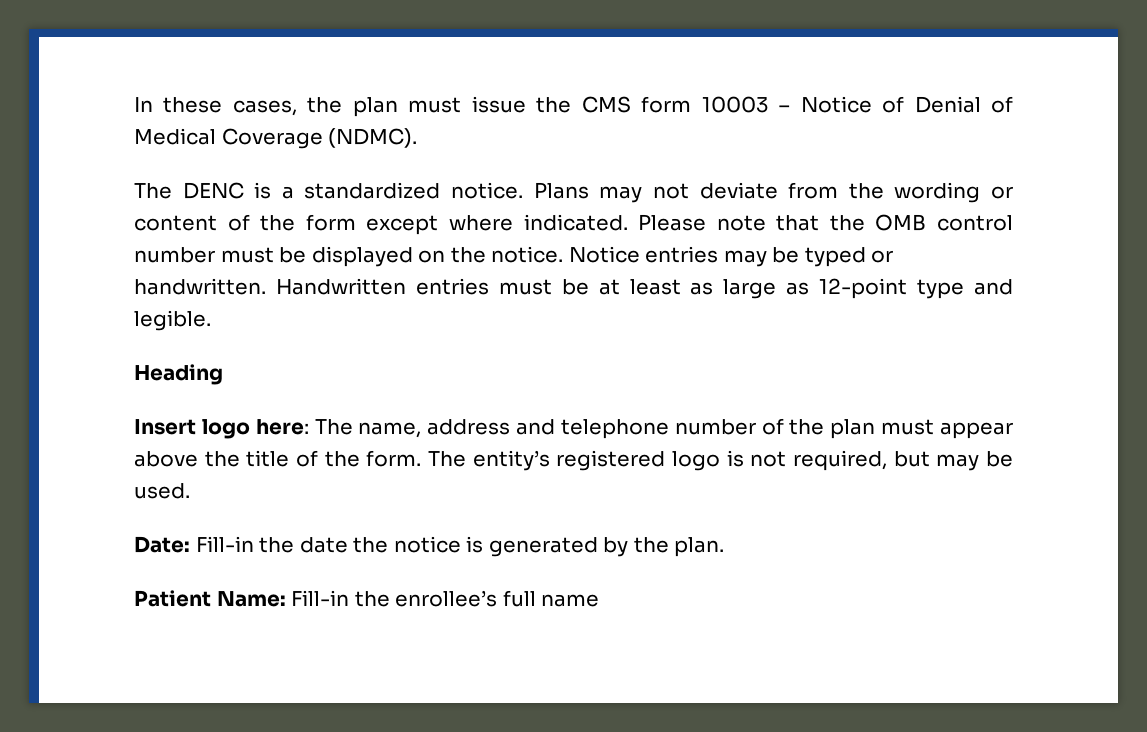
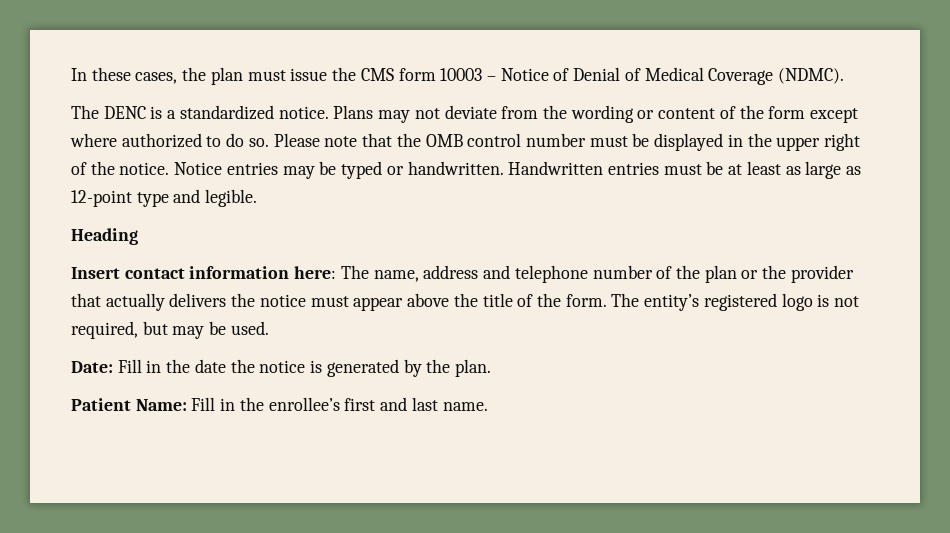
[523,214,628,231] indicated. -> [121,133,269,148] authorized to do so.
[418,250,446,263] on -> [727,133,861,151] [71,162,87,175] in the upper right of
[201,419,250,439] logo -> [124,266,290,279] contact information
(876, 429) none -> [741,265,854,283] [71,293,306,311] or the provider that actually delivers the notice
[195,536,254,552] Fill-in -> [117,359,162,373] Fill in
[291,590,600,607] Fill-in the enrollee’s full name -> [191,397,488,411] Fill in the enrollee’s first and last name.

